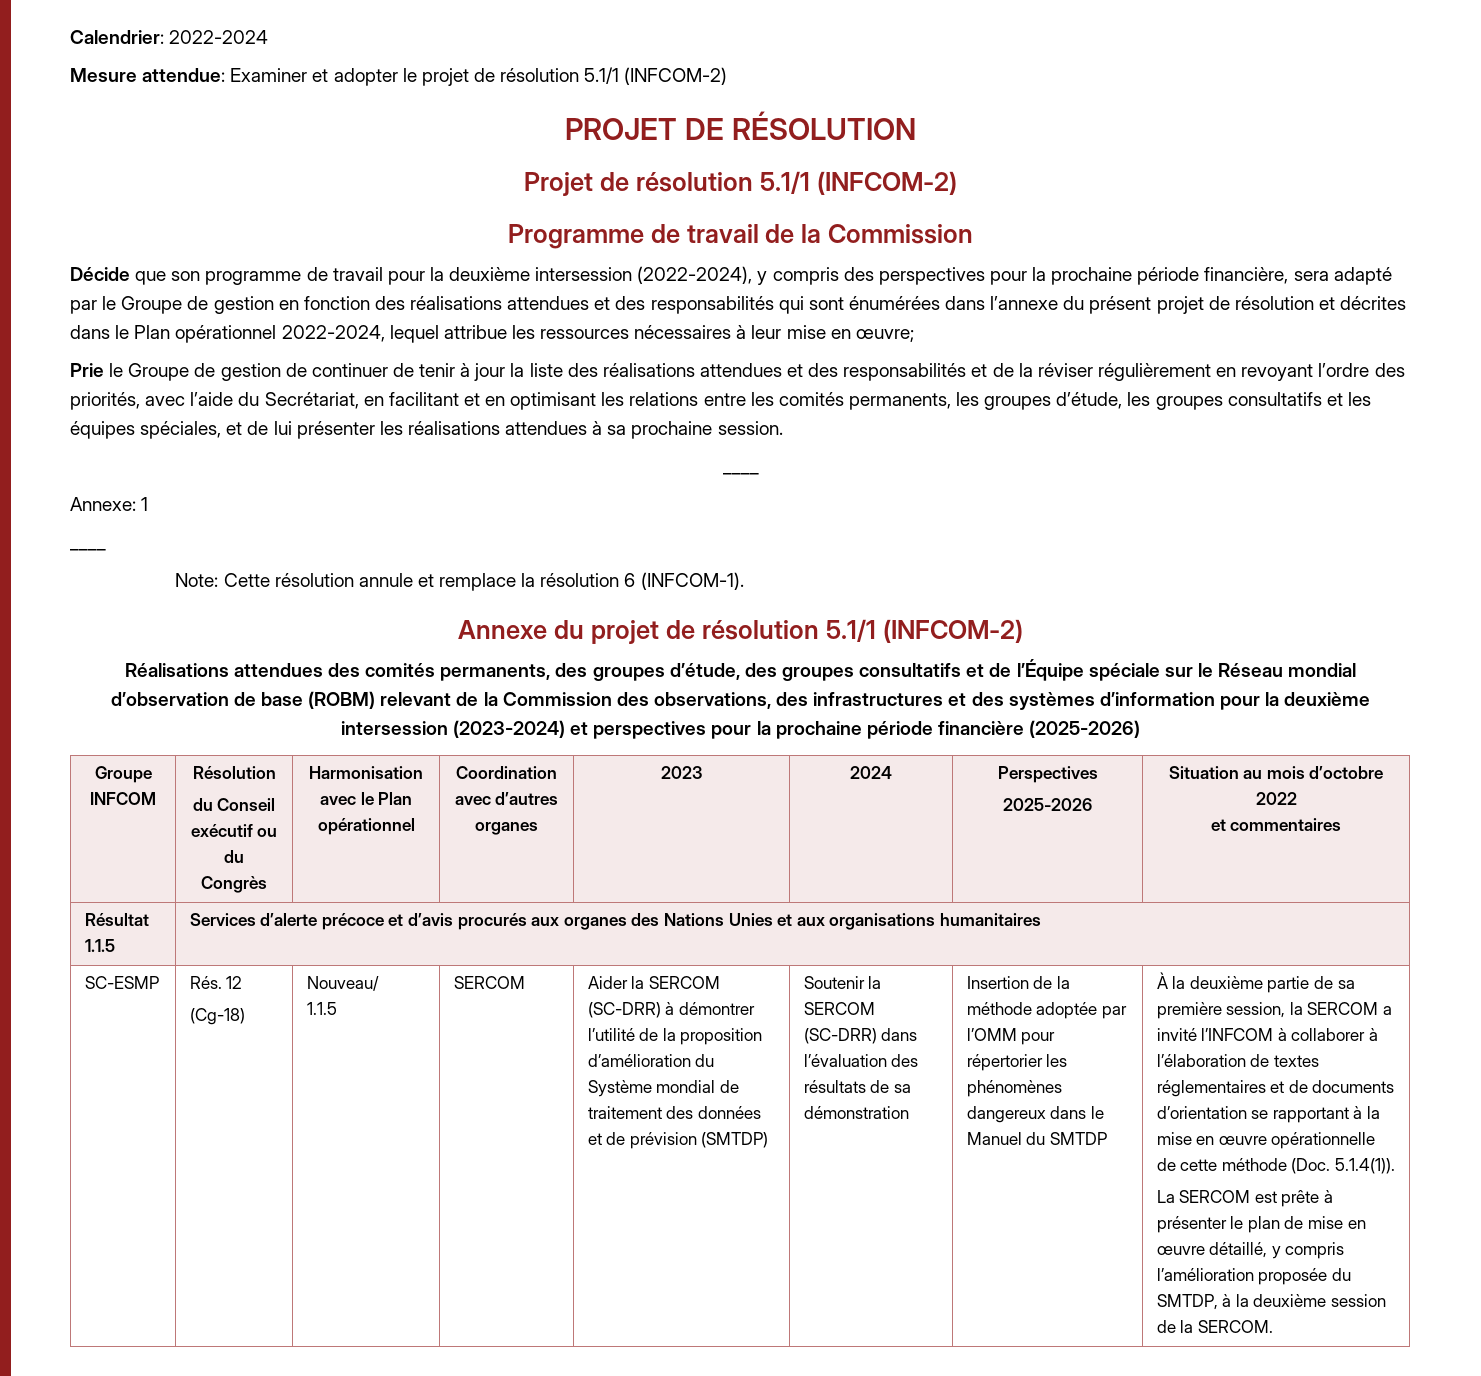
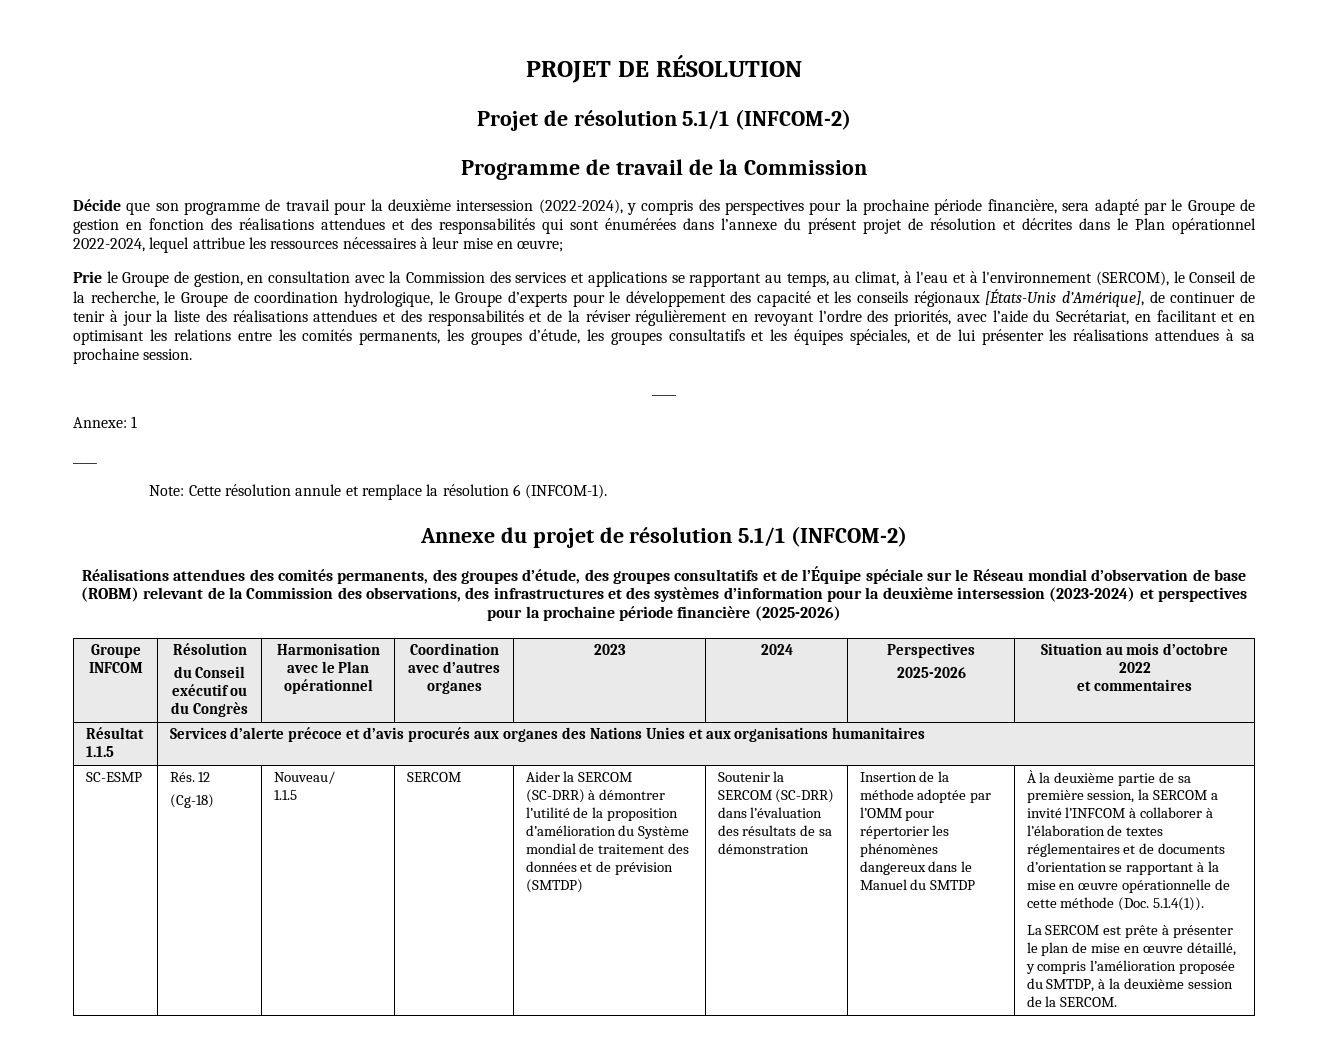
[70,30,269,44] [70,67,728,86] Calendrier: 2022-2024 // Mesure attendue: Examiner et adopter le projet de résolution 5.1/1 (INFCOM-2) // -> (526, 72) none
[220,363,281,381] gestion -> [193,271,1255,287] [73,289,1145,307] gestion, en consultation avec la Commission des services et applications se rapportant au temps, au climat, à l'eau et à l'environnement (SERCOM), le Conseil de la recherche, le Groupe de coordination hydrologique, le Groupe d’experts pour le développement des capacité et les conseils régionaux [États-Unis d’Amérique],

